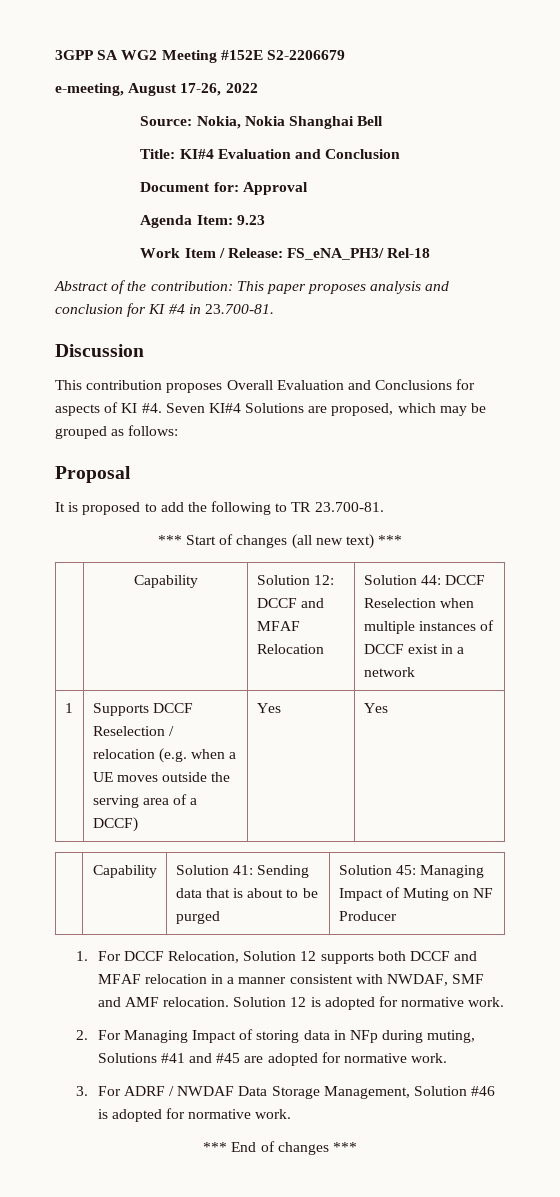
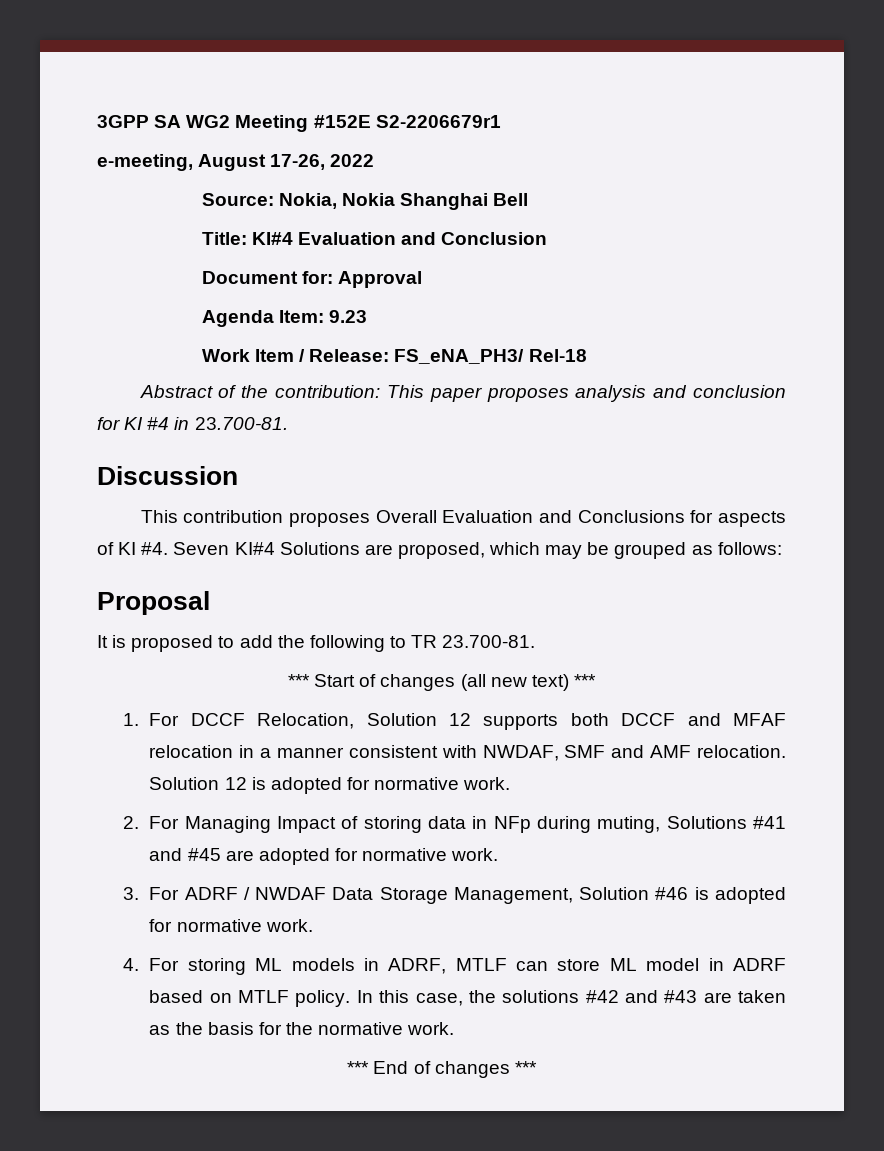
[266,50,345,60] S2-2206679 -> [375,115,501,128] S2-2206679r1
[133,575,198,588] [256,575,334,585] [256,598,324,608] [256,621,300,631] [256,644,324,654] [363,575,486,585] [363,598,474,608] [363,620,495,634] [363,644,465,654] [363,667,415,677] [64,703,73,713] [92,703,193,716] [92,726,174,736] [92,748,237,763] [92,772,231,782] [92,794,198,808] [92,817,138,832] [256,703,281,713] [363,703,388,713] [92,865,157,878] [175,865,310,878] [175,888,318,898] [175,911,220,924] [338,865,485,878] [338,887,494,901] [338,911,397,921] // | Capability | Solution 12: DCCF and MFAF Relocation | Solution 44: DCCF Reselection when multiple instances of DCCF exist in a network // 1 | Supports DCCF Reselection / relocation (e.g. when a UE moves outside the serving area of a DCCF) | Yes | Yes // | Capability | Solution 41: Sending data that is about to be purged | Solution 45: Managing Impact of Muting on NF Producer -> (596, 680) none
(292, 1114) none -> [123,958,786,975] [149,990,787,1007] [149,1022,455,1035] // 4. For storing ML models in ADRF, MTLF can store ML model in ADRF based on MTLF policy. In this case, the solutions #42 and #43 are taken as the basis for the normative work.

